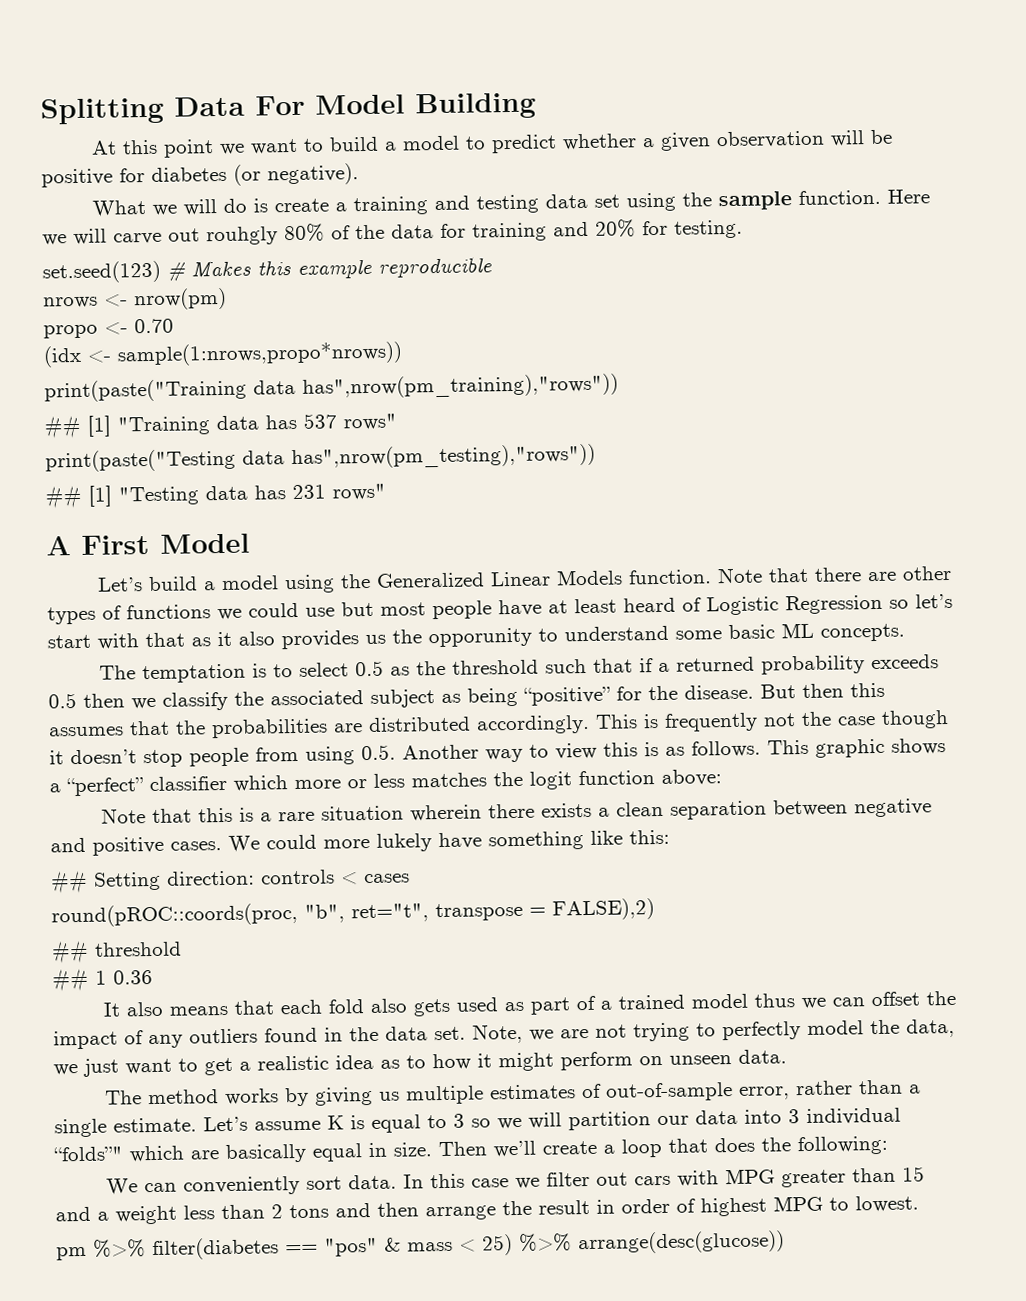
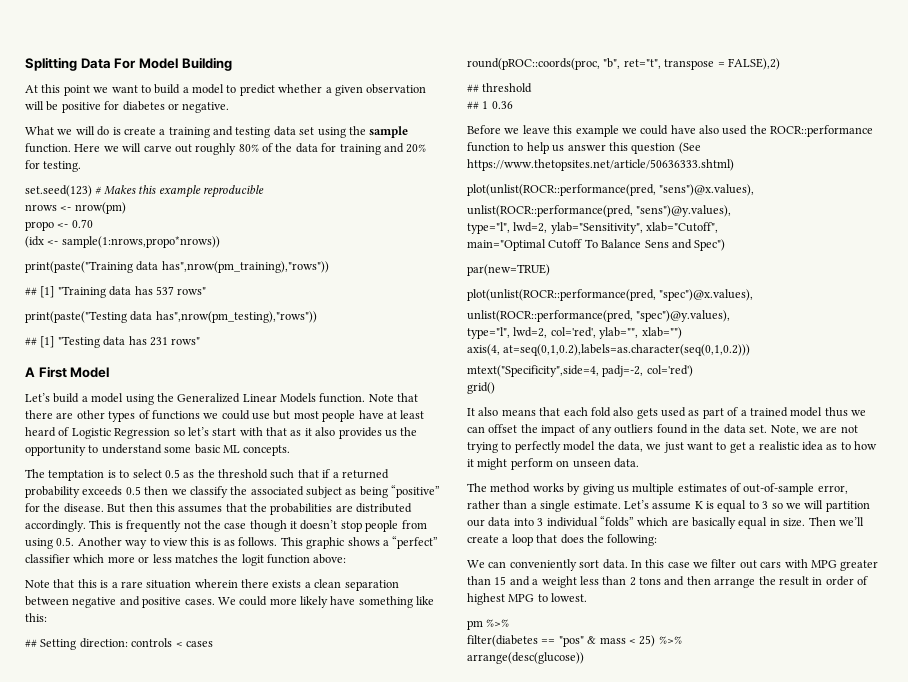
[233,163,359,186] (or negative). -> [167,102,230,113] or negative.
[206,226,278,246] rouhgly -> [195,143,237,155] roughly
[428,627,532,648] opporunity -> [25,445,86,456] opportunity
[376,833,432,852] lukely -> [300,596,328,608] likely
(153, 977) none -> [467,125,874,137] [467,142,701,154] [467,159,734,171] [467,184,755,196] [467,205,732,217] [467,222,719,234] [467,239,726,251] [467,264,550,276] [467,289,754,301] [467,310,731,322] [467,327,682,339] [467,344,751,356] [467,365,693,377] [467,382,495,394] // Before we leave this example we could have also used the ROCR::performance function to help us answer this question (See https://www.thetopsites.net/article/50636333.shtml) // plot(unlist(ROCR::performance(pred, "sens")@x.values), // unlist(ROCR::performance(pred, "sens")@y.values), // type="l", lwd=2, ylab="Sensitivity", xlab="Cutoff", // main="Optimal Cutoff To Balance Sens and Spec") // par(new=TRUE) // plot(unlist(ROCR::performance(pred, "spec")@x.values), // unlist(ROCR::performance(pred, "spec")@y.values), // type="l", lwd=2, col='red', ylab="", xlab="") // axis(4, at=seq(0,1,0.2),labels=as.character(seq(0,1,0.2))) // mtext("Specificity",side=4, padj=-2, col='red') // grid()
[53,1146,123,1162] “folds”" -> [599,516,634,527] “folds”
(146, 1248) none -> (510, 623) //
(572, 1242) none -> (682, 640) //

